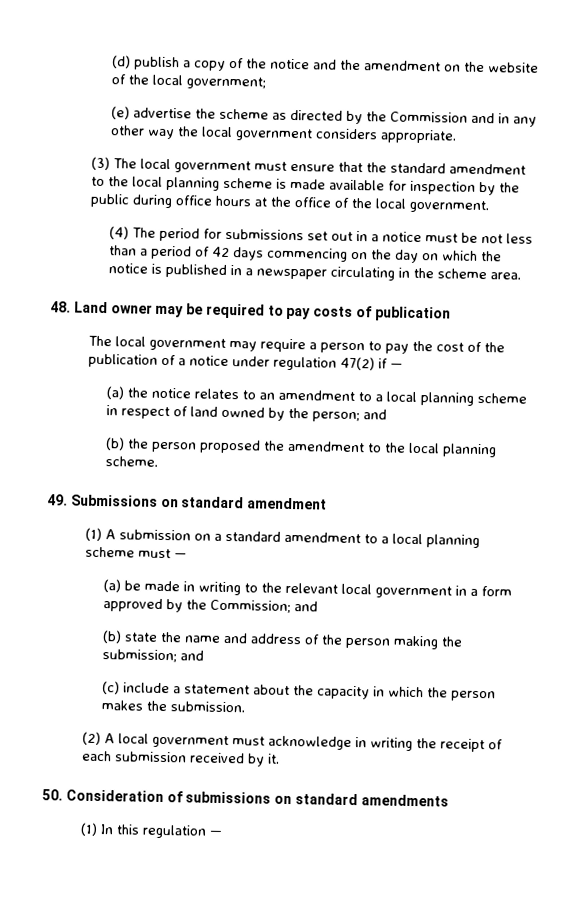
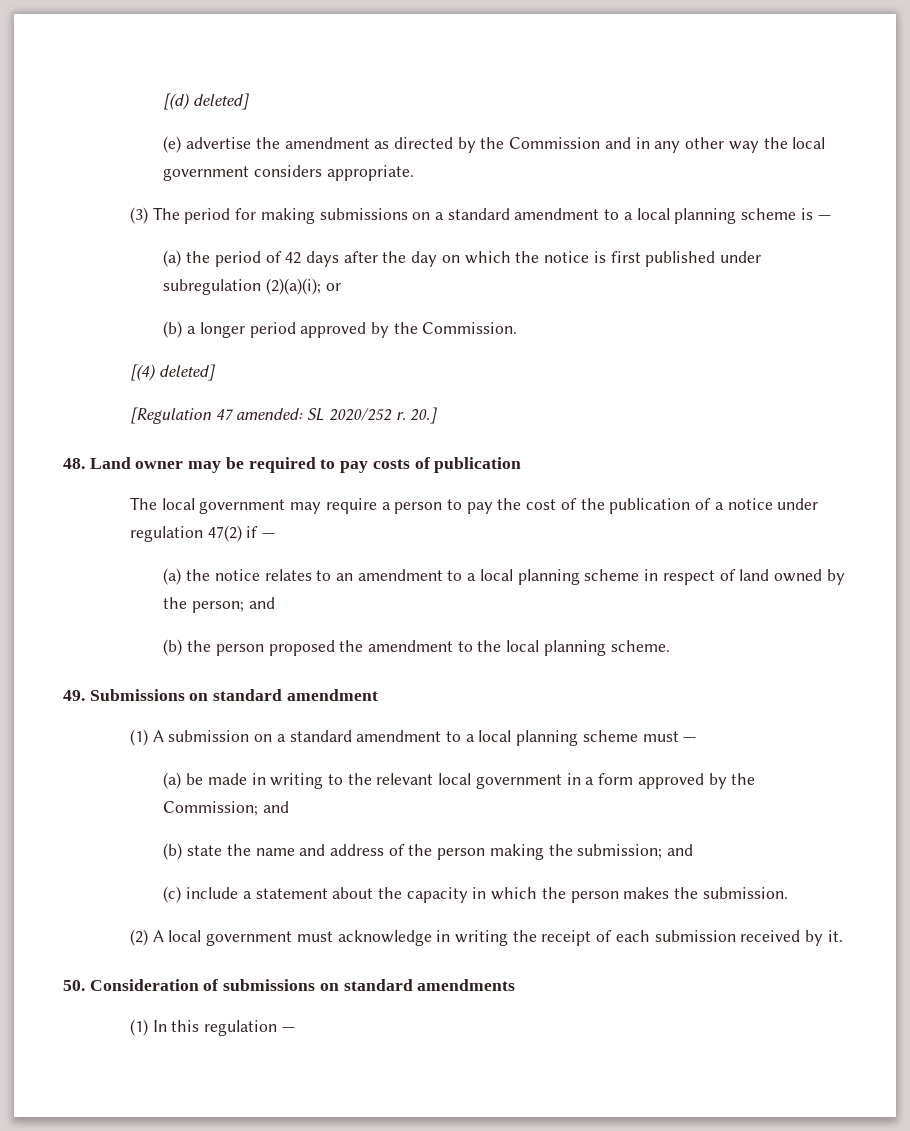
[111,55,539,73] [110,74,266,90] (d) publish a copy of the notice and the amendment on the website of the local government; -> [163,93,250,110] [(d) deleted]
[218,108,269,120] scheme -> [284,137,370,149] amendment
[139,158,526,175] [90,176,129,187] local government must ensure that the standard amendment to the -> [184,208,633,224] period for making submissions on a standard amendment to a
[289,178,520,196] [89,193,489,214] [108,226,533,244] [108,245,148,256] made available for inspection by the public during office hours at the office of the local government. // (4) The period for submissions set out in a notice must be not less than a -> [817,215,831,220] [163,250,211,267] — // (a) the
[266,247,368,262] commencing on -> [343,251,378,263] after
[164,263,521,281] published in a newspaper circulating in the scheme area. -> [610,251,761,267] [163,278,341,295] [163,321,518,338] [129,364,215,381] [129,407,438,424] first published under subregulation (2)(a)(i); or // (b) a longer period approved by the Commission. // [(4) deleted] // [Regulation 47 amended: SL 2020/252 r. 20.]

